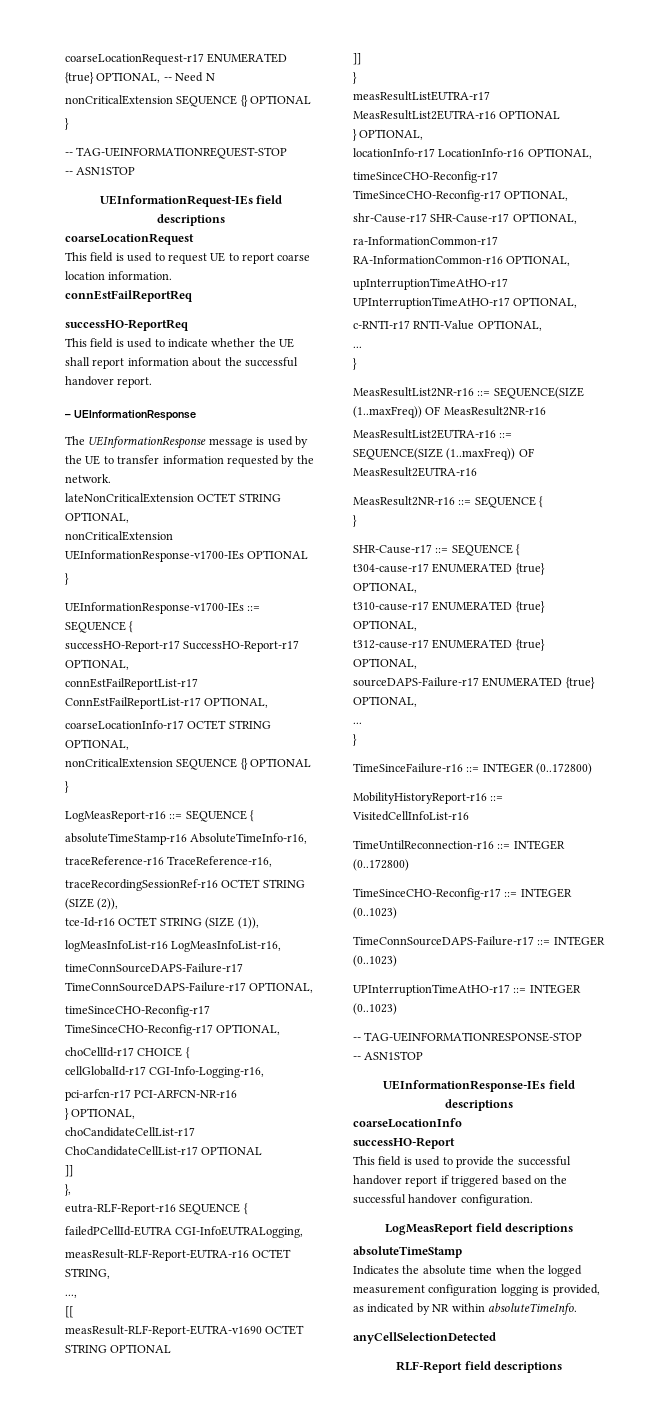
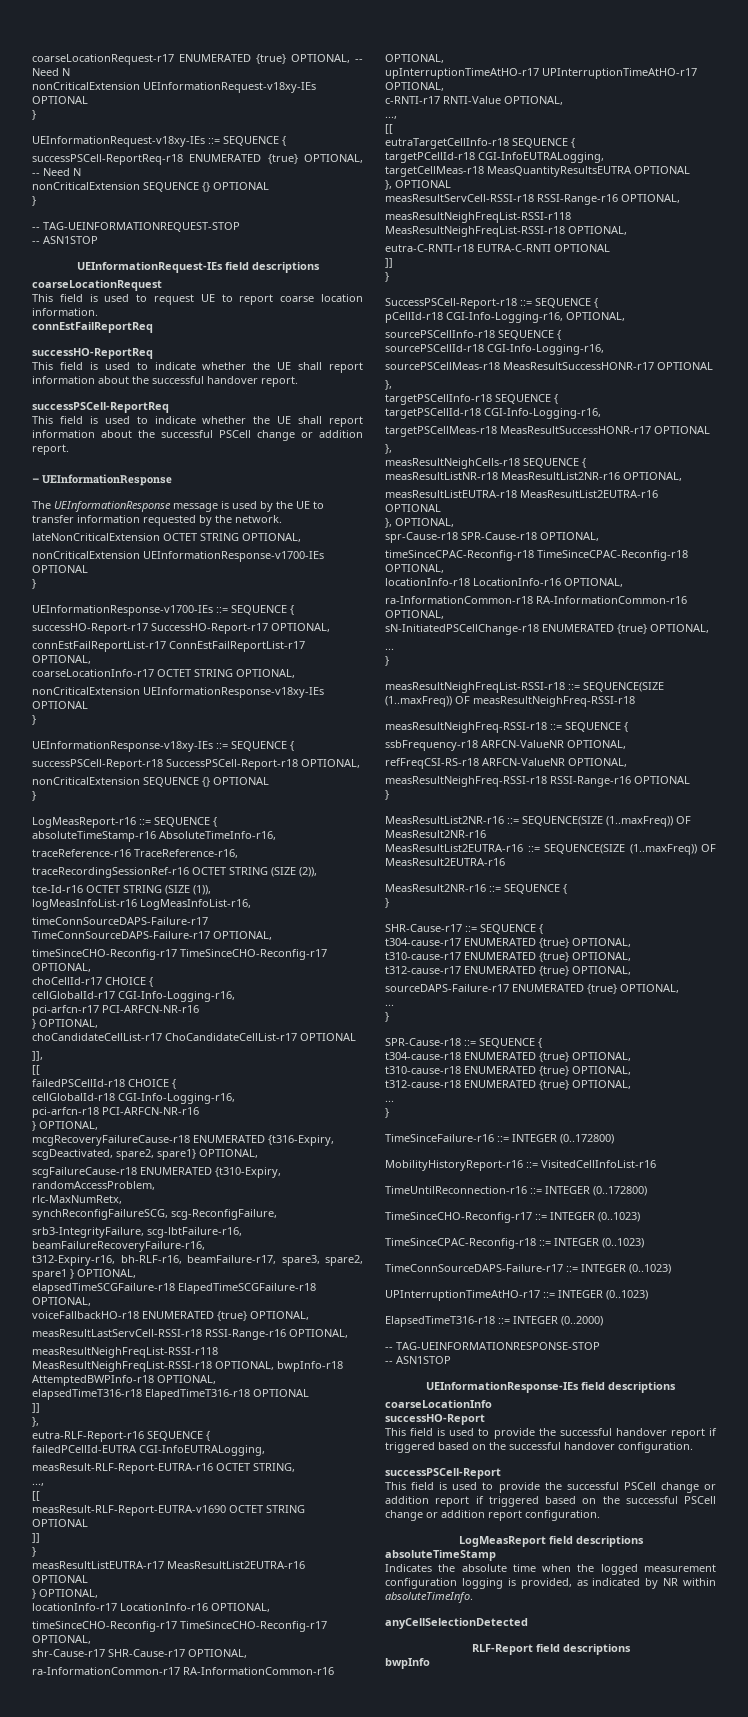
(215, 77) none -> [32,82,316,93] [32,96,88,104] [32,110,36,120] [32,136,286,147] [32,154,363,165] [32,168,81,176] // nonCriticalExtension UEInformationRequest-v18xy-IEs OPTIONAL // } // UEInformationRequest-v18xy-IEs ::= SEQUENCE { // successPSCell-ReportReq-r18 ENUMERATED {true} OPTIONAL, -- Need N
(153, 382) none -> [32,402,169,413] [32,416,363,427] [32,430,363,441] [32,444,69,455] // successPSCell-ReportReq // This field is used to indicate whether the UE shall report information about the successful PSCell change or addition report.
(129, 744) none -> [32,687,324,698] [32,701,88,709] [32,715,36,725] [32,741,294,752] [32,759,360,770] // nonCriticalExtension UEInformationResponse-v18xy-IEs OPTIONAL // } // UEInformationResponse-v18xy-IEs ::= SEQUENCE { // successPSCell-Report-r18 SuccessPSCell-Report-r18 OPTIONAL,
(263, 1150) none -> [32,1051,43,1061] [32,1065,40,1075] [32,1079,176,1089] [32,1093,235,1104] [32,1107,199,1118] [32,1121,98,1131] [32,1135,334,1146] [32,1149,258,1160] [32,1167,281,1178] [32,1181,155,1190] [32,1195,122,1204] [32,1209,277,1220] [32,1227,242,1238] [32,1241,205,1252] [32,1255,363,1266] [32,1269,136,1280] [32,1283,316,1294] [32,1297,91,1306] [32,1311,309,1321] [32,1329,348,1340] [32,1347,218,1358] [32,1361,343,1372] [32,1375,216,1386] [32,1389,309,1400] // ]], // [[ // failedPSCellId-r18 CHOICE { // cellGlobalId-r18 CGI-Info-Logging-r16, // pci-arfcn-r18 PCI-ARFCN-NR-r16 // } OPTIONAL, // mcgRecoveryFailureCause-r18 ENUMERATED {t316-Expiry, scgDeactivated, spare2, spare1} OPTIONAL, // scgFailureCause-r18 ENUMERATED {t310-Expiry, randomAccessProblem, // rlc-MaxNumRetx, // synchReconfigFailureSCG, scg-ReconfigFailure, // srb3-IntegrityFailure, scg-lbtFailure-r16, beamFailureRecoveryFailure-r16, // t312-Expiry-r16, bh-RLF-r16, beamFailure-r17, spare3, spare2, spare1 } OPTIONAL, // elapsedTimeSCGFailure-r18 ElapedTimeSCGFailure-r18 OPTIONAL, // voiceFallbackHO-r18 ENUMERATED {true} OPTIONAL, // measResultLastServCell-RSSI-r18 RSSI-Range-r16 OPTIONAL, // measResultNeighFreqList-RSSI-r118 MeasResultNeighFreqList-RSSI-r18 OPTIONAL, bwpInfo-r18 AttemptedBWPInfo-r18 OPTIONAL, // elapsedTimeT316-r18 ElapedTimeT316-r18 OPTIONAL
[353,346,362,348] ... -> [385,116,397,119] [385,124,393,134] [385,138,575,149] [385,152,604,163] [385,166,690,177] [385,180,451,190] [385,194,680,205] [385,212,571,223] [385,226,627,237] [385,244,610,252] [385,258,393,268] [385,272,389,282] [385,298,598,309] [385,312,625,323] [385,330,561,340] [385,344,604,355] [385,362,713,370] [385,380,392,390] [385,394,558,405] [385,408,601,419] [385,426,710,437] [385,444,392,454] [385,458,586,469] [385,472,682,481] [385,490,658,498] [385,504,441,512] [385,518,454,528] [385,532,599,543] [385,550,688,561] [385,564,444,573] [385,578,623,587] [385,596,687,604] [385,610,444,619] [385,624,709,635] [385,648,394,650] [385,656,389,666] [385,682,664,693] [385,696,635,707] [385,722,628,733] [385,740,626,751] [385,758,627,769] [385,776,690,787] ..., // [[ // eutraTargetCellInfo-r18 SEQUENCE { // targetPCellId-r18 CGI-InfoEUTRALogging, // targetCellMeas-r18 MeasQuantityResultsEUTRA OPTIONAL // }, OPTIONAL // measResultServCell-RSSI-r18 RSSI-Range-r16 OPTIONAL, // measResultNeighFreqList-RSSI-r118 MeasResultNeighFreqList-RSSI-r18 OPTIONAL, // eutra-C-RNTI-r18 EUTRA-C-RNTI OPTIONAL // ]] // } // SuccessPSCell-Report-r18 ::= SEQUENCE { // pCellId-r18 CGI-Info-Logging-r16, OPTIONAL, // sourcePSCellInfo-r18 SEQUENCE { // sourcePSCellId-r18 CGI-Info-Logging-r16, // sourcePSCellMeas-r18 MeasResultSuccessHONR-r17 OPTIONAL // }, // targetPSCellInfo-r18 SEQUENCE { // targetPSCellId-r18 CGI-Info-Logging-r16, // targetPSCellMeas-r18 MeasResultSuccessHONR-r17 OPTIONAL // }, // measResultNeighCells-r18 SEQUENCE { // measResultListNR-r18 MeasResultList2NR-r16 OPTIONAL, // measResultListEUTRA-r18 MeasResultList2EUTRA-r16 OPTIONAL // }, OPTIONAL, // spr-Cause-r18 SPR-Cause-r18 OPTIONAL, // timeSinceCPAC-Reconfig-r18 TimeSinceCPAC-Reconfig-r18 OPTIONAL, // locationInfo-r18 LocationInfo-r16 OPTIONAL, // ra-InformationCommon-r18 RA-InformationCommon-r16 OPTIONAL, // sN-InitiatedPSCellChange-r18 ENUMERATED {true} OPTIONAL, // ... // } // measResultNeighFreqList-RSSI-r18 ::= SEQUENCE(SIZE (1..maxFreq)) OF measResultNeighFreq-RSSI-r18 // measResultNeighFreq-RSSI-r18 ::= SEQUENCE { // ssbFrequency-r18 ARFCN-ValueNR OPTIONAL, // refFreqCSI-RS-r18 ARFCN-ValueNR OPTIONAL, // measResultNeighFreq-RSSI-r18 RSSI-Range-r16 OPTIONAL
(357, 740) none -> [385,1038,542,1048] [385,1052,631,1062] [385,1066,631,1076] [385,1080,631,1090] [385,1100,394,1102] [385,1108,389,1118] // SPR-Cause-r18 ::= SEQUENCE { // t304-cause-r18 ENUMERATED {true} OPTIONAL, // t310-cause-r18 ENUMERATED {true} OPTIONAL, // t312-cause-r18 ENUMERATED {true} OPTIONAL, // ... // }
(397, 913) none -> [385,1238,644,1249] // TimeSinceCPAC-Reconfig-r18 ::= INTEGER (0..1023)
(397, 1009) none -> [385,1316,603,1327] // ElapsedTimeT316-r18 ::= INTEGER (0..2000)
(533, 1200) none -> [385,1468,501,1479] [385,1482,716,1493] [385,1496,716,1507] [385,1510,600,1521] // successPSCell-Report // This field is used to provide the successful PSCell change or addition report if triggered based on the successful PSCell change or addition report configuration.
(562, 1367) none -> [385,1658,430,1669] // bwpInfo

